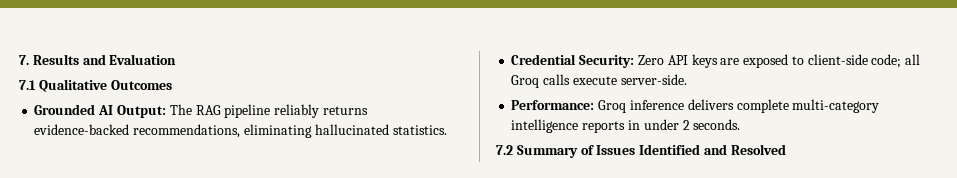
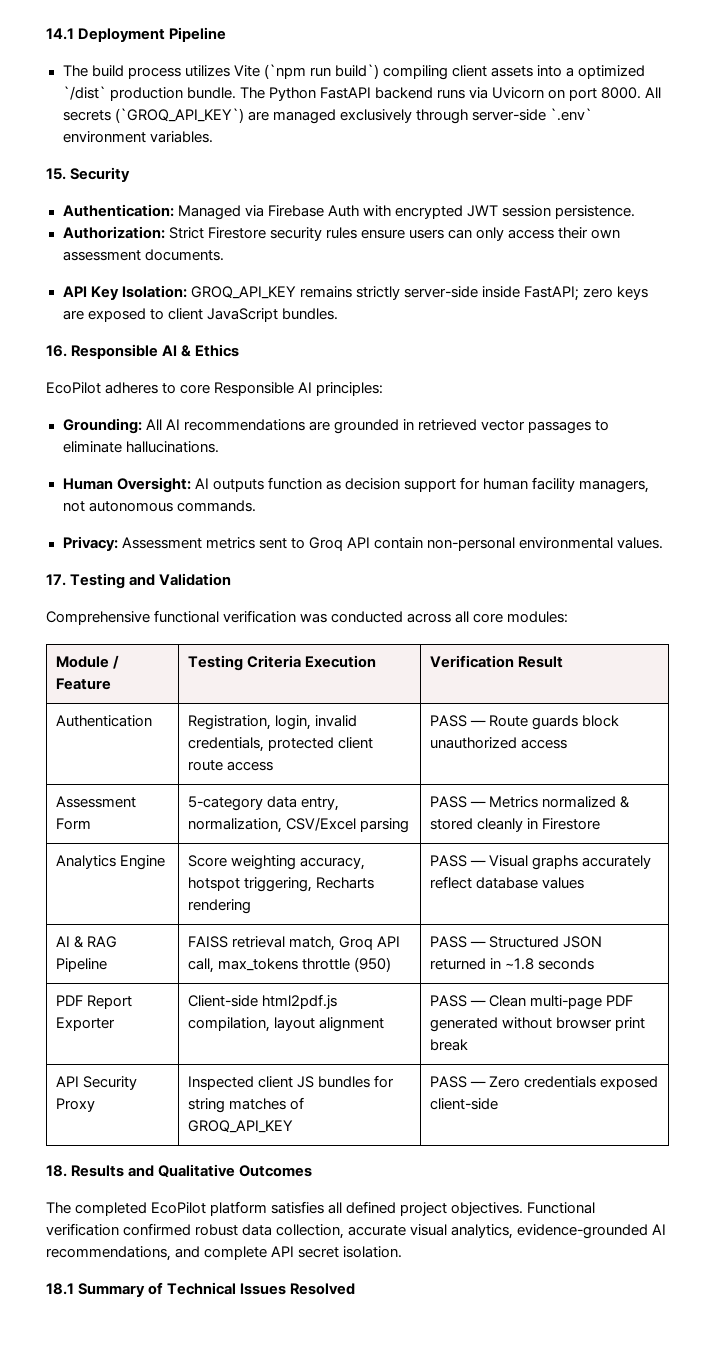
[19,54,177,65] [19,79,172,92] [34,104,368,118] [34,124,447,138] [511,54,921,68] [511,74,687,88] [511,99,880,113] [511,119,741,133] [496,144,727,158] 7. Results and Evaluation // 7.1 Qualitative Outcomes // Grounded AI Output: The RAG pipeline reliably returns evidence-backed recommendations, eliminating hallucinated statistics. // Credential Security: Zero API keys are exposed to client-side code; all Groq calls execute server-side. // Performance: Groq inference delivers complete multi-category intelligence reports in under 2 seconds. // 7.2 Summary of Issues Identified and -> [46,27,227,42] [62,64,646,80] [62,86,662,101] [62,108,592,124] [62,131,213,143] [46,167,131,182] [62,204,635,220] [62,226,621,241] [62,249,224,261] [62,285,648,301] [62,308,338,322] [46,344,240,359] [46,382,384,396] [62,418,609,434] [62,441,219,453] [62,477,650,493] [62,500,256,512] [62,536,663,551] [46,573,232,589] [46,610,569,625] [56,655,120,669] [56,678,112,690] [188,655,377,671] [430,655,564,668] [56,715,153,727] [188,715,358,730] [188,737,374,752] [188,760,274,771] [430,715,620,730] [430,737,568,749] [56,796,137,808] [56,818,92,830] [188,796,340,811] [188,817,410,833] [430,796,631,808] [430,818,601,832] [56,855,166,870] [188,855,366,870] [188,877,375,892] [188,899,252,914] [430,855,652,870] [430,876,585,889] [56,936,118,948] [56,958,108,972] [188,936,401,951] [188,957,392,973] [430,936,603,948] [430,958,595,970] [56,995,133,1009] [56,1017,116,1031] [188,994,338,1009] [188,1017,385,1032] [430,995,634,1010] [430,1017,646,1032] [430,1039,469,1051] [56,1076,138,1090] [56,1098,96,1112] [188,1075,395,1090] [188,1097,305,1113] [188,1120,294,1133] [430,1076,659,1090] [430,1098,499,1110] [46,1164,313,1177] [46,1201,596,1216] [46,1223,667,1239] [46,1246,403,1261] [46,1282,287,1297] 14.1 Deployment Pipeline // The build process utilizes Vite (`npm run build`) compiling client assets into a optimized `/dist` production bundle. The Python FastAPI backend runs via Uvicorn on port 8000. All secrets (`GROQ_API_KEY`) are managed exclusively through server-side `.env` environment variables. // 15. Security // Authentication: Managed via Firebase Auth with encrypted JWT session persistence. // Authorization: Strict Firestore security rules ensure users can only access their own assessment documents. // API Key Isolation: GROQ_API_KEY remains strictly server-side inside FastAPI; zero keys are exposed to client JavaScript bundles. // 16. Responsible AI & Ethics // EcoPilot adheres to core Responsible AI principles: // Grounding: All AI recommendations are grounded in retrieved vector passages to eliminate hallucinations. // Human Oversight: AI outputs function as decision support for human facility managers, not autonomous commands. // Privacy: Assessment metrics sent to Groq API contain non-personal environmental values. // 17. Testing and Validation // Comprehensive functional verification was conducted across all core modules: // Module / Feature | Testing Criteria Execution | Verification Result // Authentication | Registration, login, invalid credentials, protected client route access | PASS — Route guards block unauthorized access // Assessment Form | 5-category data entry, normalization, CSV/Excel parsing | PASS — Metrics normalized & stored cleanly in Firestore // Analytics Engine | Score weighting accuracy, hotspot triggering, Recharts rendering | PASS — Visual graphs accurately reflect database values // AI & RAG Pipeline | FAISS retrieval match, Groq API call, max_tokens throttle (950) | PASS — Structured JSON returned in ~1.8 seconds // PDF Report Exporter | Client-side html2pdf.js compilation, layout alignment | PASS — Clean multi-page PDF generated without browser print break // API Security Proxy | Inspected client JS bundles for string matches of GROQ_API_KEY | PASS — Zero credentials exposed client-side // 18. Results and Qualitative Outcomes // The completed EcoPilot platform satisfies all defined project objectives. Functional verification confirmed robust data collection, accurate visual analytics, evidence-grounded AI recommendations, and complete API secret isolation. // 18.1 Summary of Technical Issues

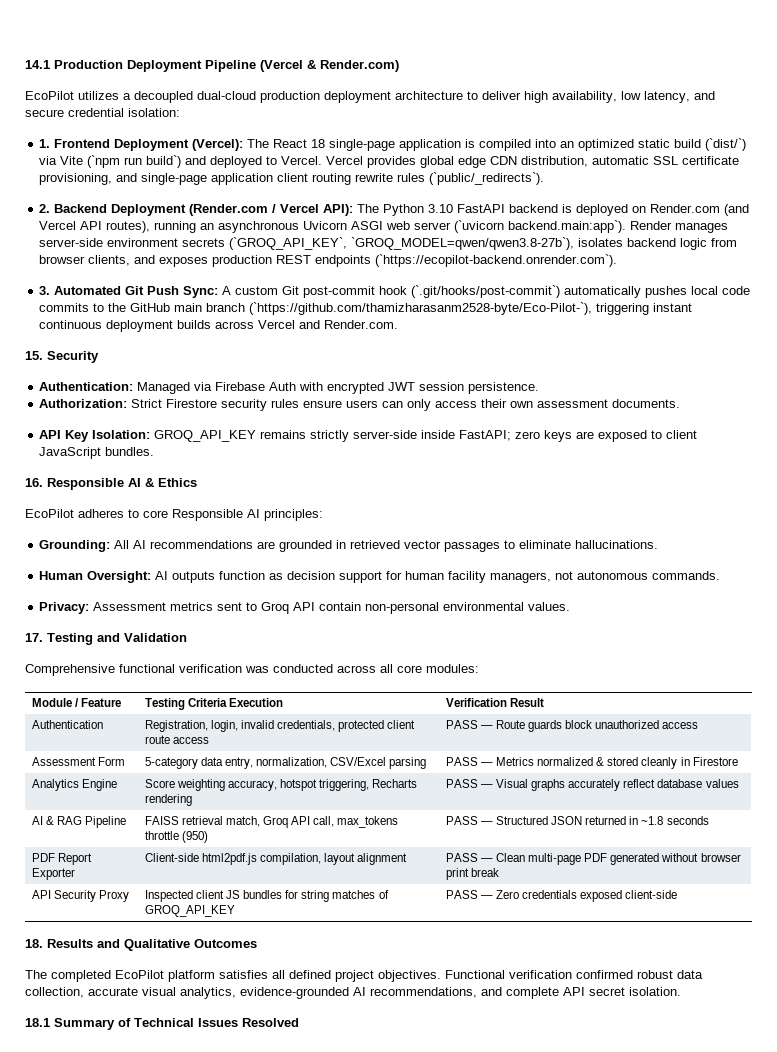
(74, 34) none -> [54,60,123,69] Production
[62,64,646,80] [62,86,236,101] // The build process utilizes Vite (`npm run build`) compiling client assets into a optimized `/dist` production bundle. -> [260,60,399,72] [25,91,715,103] [25,108,180,117] [39,138,747,151] [39,155,740,168] [39,172,545,185] [39,204,354,216] (Vercel & Render.com) // EcoPilot utilizes a decoupled dual-cloud production deployment architecture to deliver high availability, low latency, and secure credential isolation: // 1. Frontend Deployment (Vercel): The React 18 single-page application is compiled into an optimized static build (`dist/`) via Vite (`npm run build`) and deployed to Vercel. Vercel provides global edge CDN distribution, automatic SSL certificate provisioning, and single-page application client routing rewrite rules (`public/_redirects`). // 2. Backend Deployment (Render.com / Vercel API):
(316, 94) none -> [428,204,454,213] 3.10
[436,87,662,101] [62,108,592,124] [62,131,213,143] runs via Uvicorn on port 8000. All secrets (`GROQ_API_KEY`) are managed exclusively through server-side `.env` environment variables. -> [562,204,750,216] [39,220,729,233] [39,237,738,250] [39,254,618,267] [39,285,751,298] [39,302,693,315] [39,320,399,332] is deployed on Render.com (and Vercel API routes), running an asynchronous Uvicorn ASGI web server (`uvicorn backend.main:app`). Render manages server-side environment secrets (`GROQ_API_KEY`, `GROQ_MODEL=qwen/qwen3.8-27b`), isolates backend logic from browser clients, and exposes production REST endpoints (`https://ecopilot-backend.onrender.com`). // 3. Automated Git Push Sync: A custom Git post-commit hook (`.git/hooks/post-commit`) automatically pushes local code commits to the GitHub main branch (`https://github.com/thamizharasanm2528-byte/Eco-Pilot-`), triggering instant continuous deployment builds across Vercel and Render.com.

